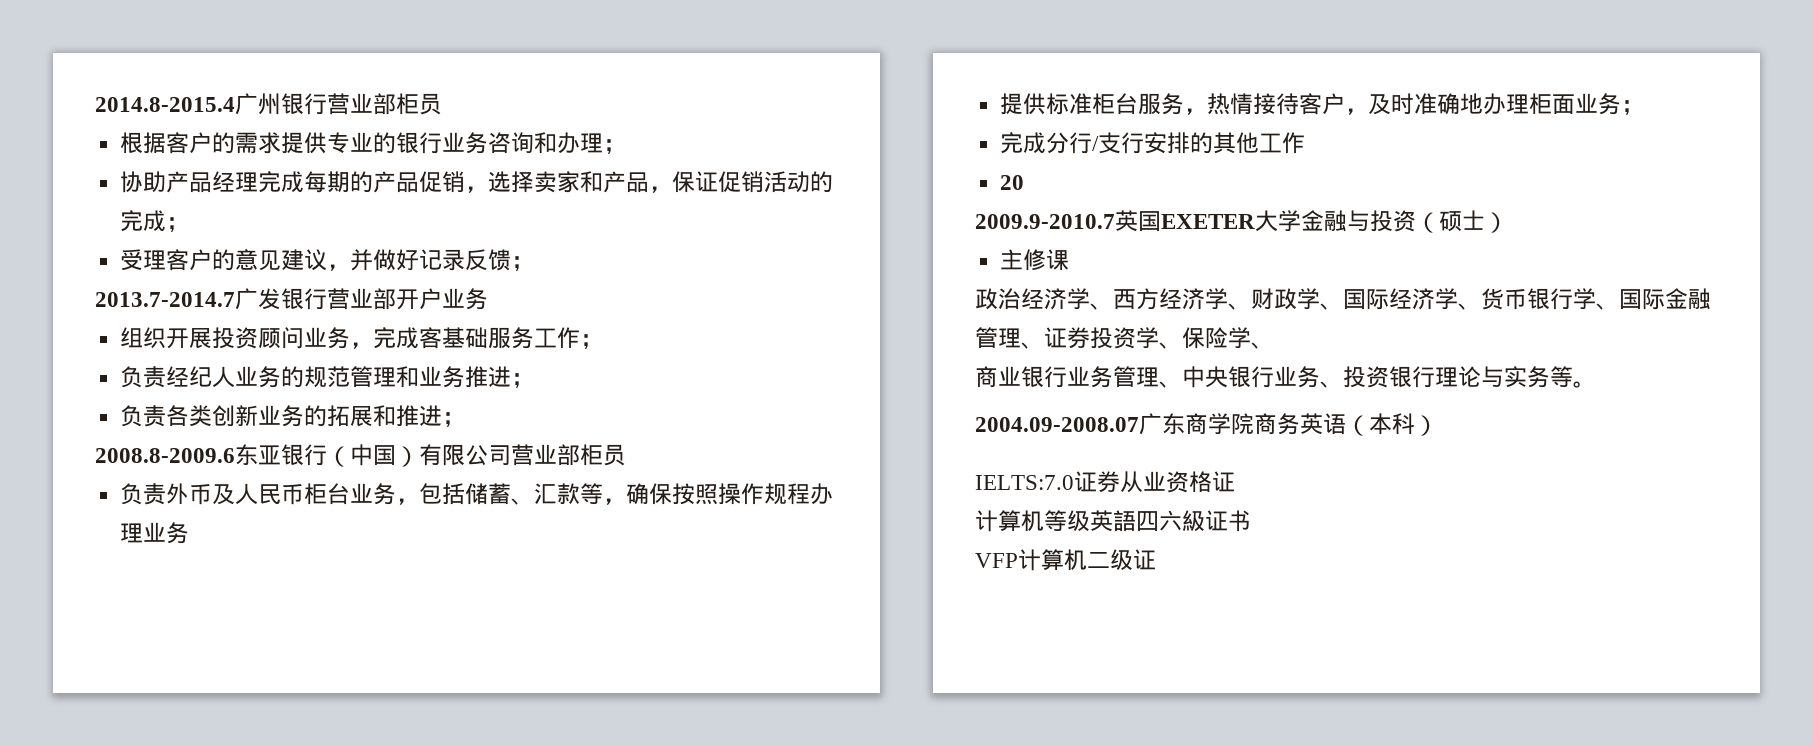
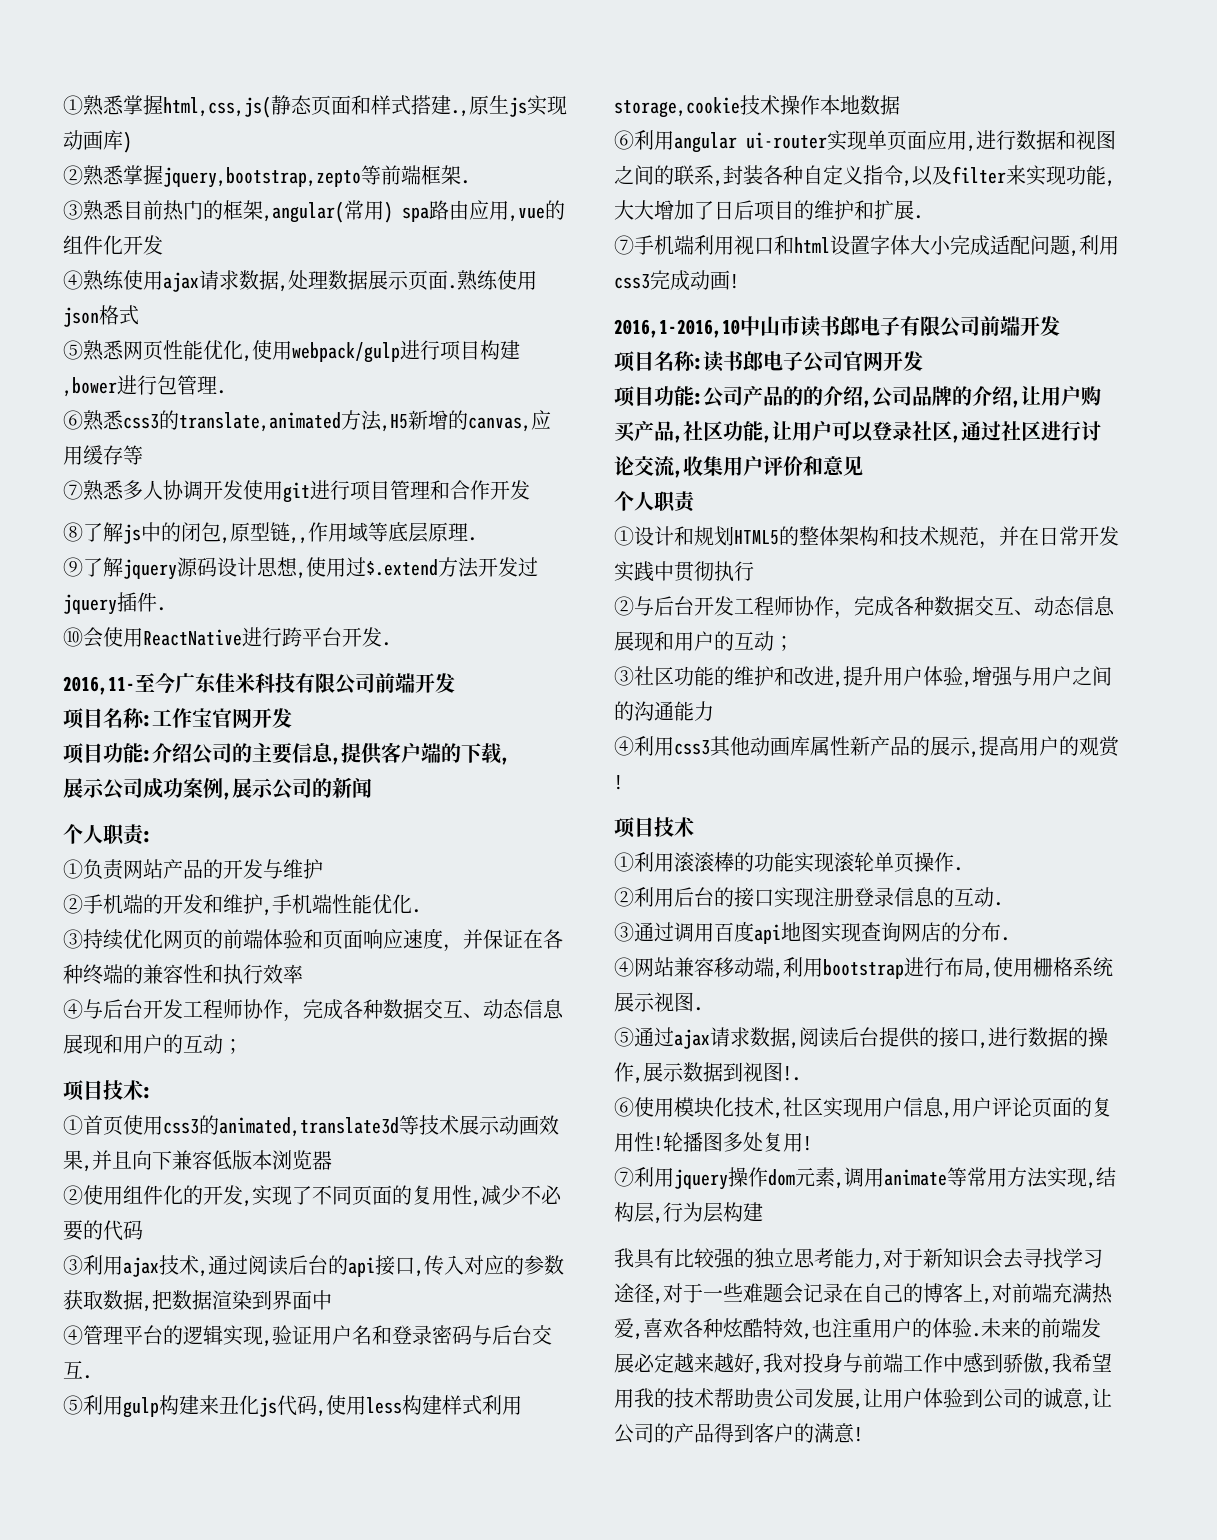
[95,93,442,115] [120,132,627,154] [120,171,834,193] [120,210,190,232] [120,249,535,271] [95,288,488,310] [120,327,604,349] [120,366,535,388] [120,405,466,427] [95,444,626,467] [120,483,834,505] [120,522,190,544] [1000,93,1645,115] [1000,132,1306,154] [1000,175,1025,190] [975,210,1508,233] [1000,249,1070,271] [975,288,1711,310] [975,327,1274,349] [975,366,1596,388] [975,413,1438,436] [975,471,1235,493] [975,510,1251,532] [975,549,1156,571] 2014.8-2015.4广州银行营业部柜员 // 根据客户的需求提供专业的银行业务咨询和办理； // 协助产品经理完成每期的产品促销，选择卖家和产品，保证促销活动的完成； // 受理客户的意见建议，并做好记录反馈； // 2013.7-2014.7广发银行营业部开户业务 // 组织开展投资顾问业务，完成客基础服务工作； // 负责经纪人业务的规范管理和业务推进； // 负责各类创新业务的拓展和推进； // 2008.8-2009.6东亚银行（中国）有限公司营业部柜员 // 负责外币及人民币柜台业务，包括储蓄、汇款等，确保按照操作规程办理业务 // 提供标准柜台服务，热情接待客户，及时准确地办理柜面业务； // 完成分行/支行安排的其他工作 // 20 // 2009.9-2010.7英国EXETER大学金融与投资（硕士） // 主修课 // 政治经济学、西方经济学、财政学、国际经济学、货币银行学、国际金融管理、证券投资学、保险学、 // 商业银行业务管理、中央银行业务、投资银行理论与实务等。 // 2004.09-2008.07广东商学院商务英语（本科） // IELTS:7.0证券从业资格证 // 计算机等级英語四六級证书 // VFP计算机二级证 -> [63,95,567,118] [63,130,132,153] [63,165,470,188] [63,200,565,223] [63,235,163,255] [63,270,537,292] [63,305,139,327] [63,340,520,363] [63,375,226,397] [63,410,551,432] [63,445,143,465] [63,480,530,503] [63,522,477,544] [63,557,538,580] [63,592,166,615] [63,627,391,648] [63,672,455,695] [63,708,292,729] [63,742,510,765] [63,777,372,800] [63,824,152,846] [63,859,323,880] [63,894,421,916] [63,928,563,952] [63,964,303,985] [63,999,564,1022] [63,1034,243,1054] [63,1080,152,1101] [63,1115,559,1137] [63,1150,332,1172] [63,1185,562,1207] [63,1220,143,1241] [63,1255,564,1277] [63,1290,332,1312] [63,1325,552,1347] [63,1361,92,1379] [63,1395,522,1418] [614,95,900,118] [614,130,1116,153] [614,165,1115,187] [614,200,923,221] [614,235,1119,257] [614,270,739,291] [614,316,1060,338] [614,351,923,373] [614,386,1101,408] [614,421,1101,443] [614,456,863,478] [614,491,697,513] [614,526,1119,549] [614,561,754,582] [614,596,1115,619] [614,631,794,651] [614,666,1112,688] [614,701,714,721] [614,736,1120,758] [614,775,623,790] [614,817,694,838] [614,852,963,873] [614,887,1003,908] [614,921,1010,944] [614,957,1113,979] [614,992,703,1012] [614,1027,1108,1049] [614,1062,801,1084] [614,1097,1112,1119] [614,1132,812,1152] [614,1167,1116,1190] [614,1202,763,1224] [614,1248,1103,1270] [614,1283,1113,1305] [614,1318,1101,1340] [614,1352,1112,1375] [614,1388,1112,1410] [614,1423,863,1444] ①熟悉掌握html,css,js(静态页面和样式搭建.,原生js实现动画库) // ②熟悉掌握jquery,bootstrap,zepto等前端框架. // ③熟悉目前热门的框架,angular(常用) spa路由应用,vue的组件化开发 // ④熟练使用ajax请求数据,处理数据展示页面.熟练使用json格式 // ⑤熟悉网页性能优化,使用webpack/gulp进行项目构建,bower进行包管理. // ⑥熟悉css3的translate,animated方法,H5新增的canvas,应用缓存等 // ⑦熟悉多人协调开发使用git进行项目管理和合作开发 // ⑧了解js中的闭包,原型链,,作用域等底层原理. // ⑨了解jquery源码设计思想,使用过$.extend方法开发过jquery插件. // ⑩会使用ReactNative进行跨平台开发. // 2016,11-至今广东佳米科技有限公司前端开发 // 项目名称:工作宝官网开发 // 项目功能:介绍公司的主要信息,提供客户端的下载, // 展示公司成功案例,展示公司的新闻 // 个人职责: // ①负责网站产品的开发与维护 // ②手机端的开发和维护,手机端性能优化. // ③持续优化网页的前端体验和页面响应速度，并保证在各种终端的兼容性和执行效率 // ④与后台开发工程师协作，完成各种数据交互、动态信息展现和用户的互动； // 项目技术: // ①首页使用css3的animated,translate3d等技术展示动画效果,并且向下兼容低版本浏览器 // ②使用组件化的开发,实现了不同页面的复用性,减少不必要的代码 // ③利用ajax技术,通过阅读后台的api接口,传入对应的参数获取数据,把数据渲染到界面中 // ④管理平台的逻辑实现,验证用户名和登录密码与后台交互. // ⑤利用gulp构建来丑化js代码,使用less构建样式利用storage,cookie技术操作本地数据 // ⑥利用angular ui-router实现单页面应用,进行数据和视图之间的联系,封装各种自定义指令,以及filter来实现功能,大大增加了日后项目的维护和扩展. // ⑦手机端利用视口和html设置字体大小完成适配问题,利用css3完成动画! // 2016,1-2016,10中山市读书郎电子有限公司前端开发 // 项目名称:读书郎电子公司官网开发 // 项目功能:公司产品的的介绍,公司品牌的介绍,让用户购买产品,社区功能,让用户可以登录社区,通过社区进行讨论交流,收集用户评价和意见 // 个人职责 // ①设计和规划HTML5的整体架构和技术规范，并在日常开发实践中贯彻执行 // ②与后台开发工程师协作，完成各种数据交互、动态信息展现和用户的互动； // ③社区功能的维护和改进,提升用户体验,增强与用户之间的沟通能力 // ④利用css3其他动画库属性新产品的展示,提高用户的观赏! // 项目技术 // ①利用滚滚棒的功能实现滚轮单页操作. // ②利用后台的接口实现注册登录信息的互动. // ③通过调用百度api地图实现查询网店的分布. // ④网站兼容移动端,利用bootstrap进行布局,使用栅格系统展示视图. // ⑤通过ajax请求数据,阅读后台提供的接口,进行数据的操作,展示数据到视图!. // ⑥使用模块化技术,社区实现用户信息,用户评论页面的复用性!轮播图多处复用! // ⑦利用jquery操作dom元素,调用animate等常用方法实现,结构层,行为层构建 // 我具有比较强的独立思考能力,对于新知识会去寻找学习途径,对于一些难题会记录在自己的博客上,对前端充满热爱,喜欢各种炫酷特效,也注重用户的体验.未来的前端发展必定越来越好,我对投身与前端工作中感到骄傲,我希望用我的技术帮助贵公司发展,让用户体验到公司的诚意,让公司的产品得到客户的满意!

